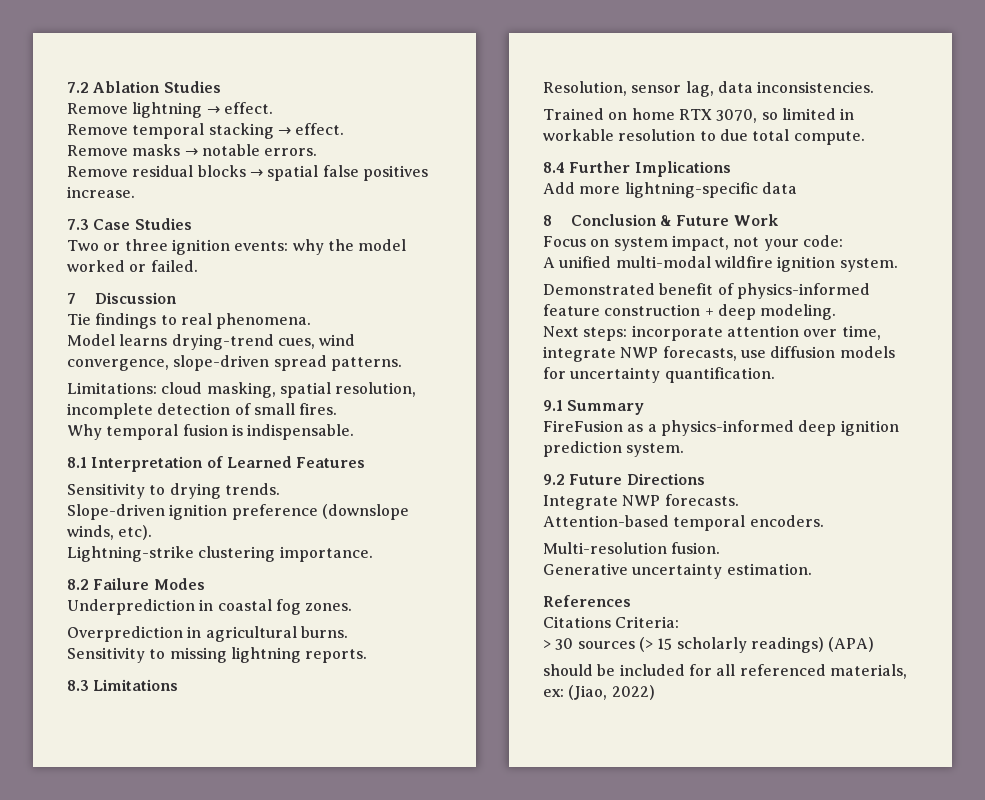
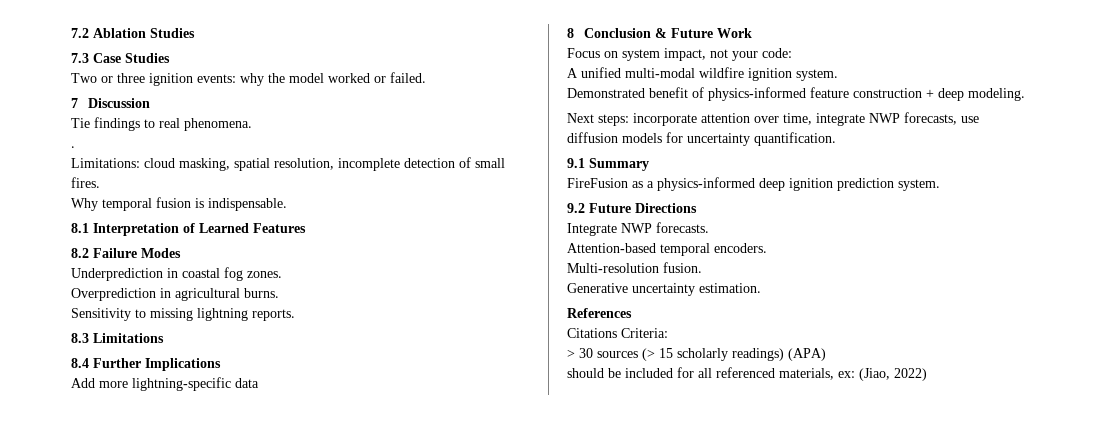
[67,102,273,118] [67,123,345,139] [67,144,318,156] [67,165,428,181] [67,186,135,198] // Remove lightning → effect. // Remove temporal stacking → effect. // Remove masks → notable errors. // Remove residual blocks → spatial false positives increase. -> (195, 33) none
[67,334,356,350] [67,355,402,371] Model learns drying-trend cues, wind convergence, slope-driven spread patterns. -> [71,146,75,148] .
[67,483,280,499] [67,504,409,520] [67,525,153,540] [67,546,373,562] // Sensitivity to drying trends. // Slope-driven ignition preference (downslope winds, etc). // Lightning-strike clustering importance. -> (306, 228) none
[543,81,875,97] [543,108,855,123] [543,129,865,145] // Resolution, sensor lag, data inconsistencies. // Trained on home RTX 3070, so limited in workable resolution to due total compute. -> (164, 338) none

